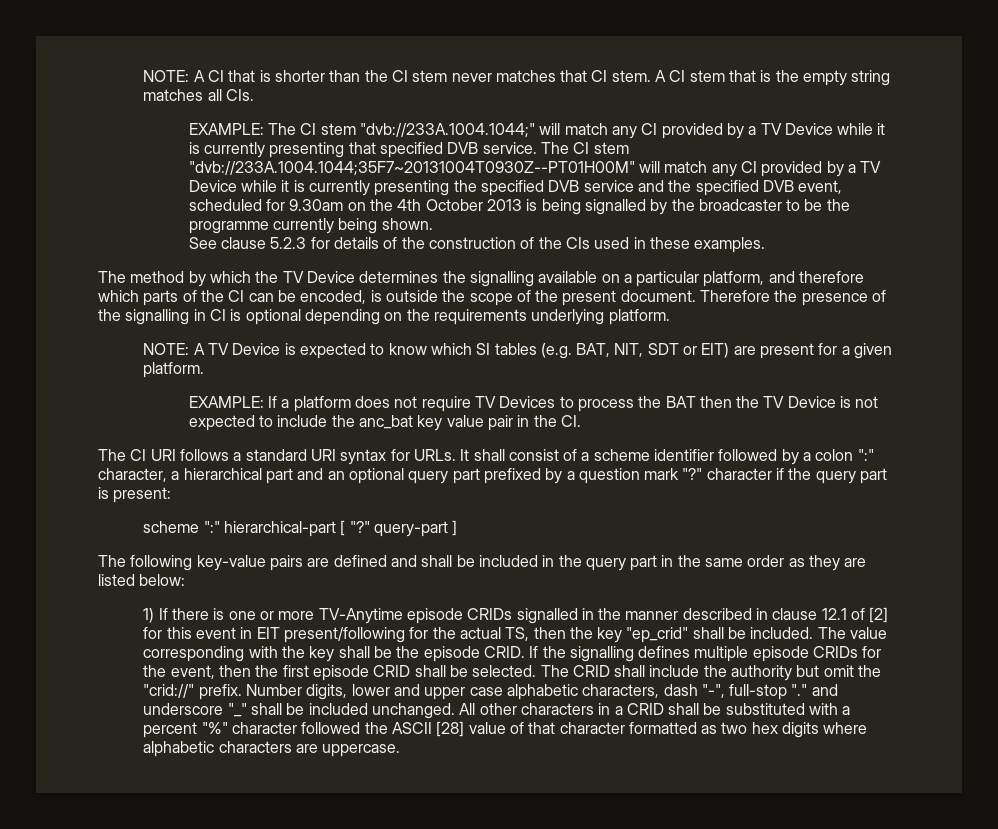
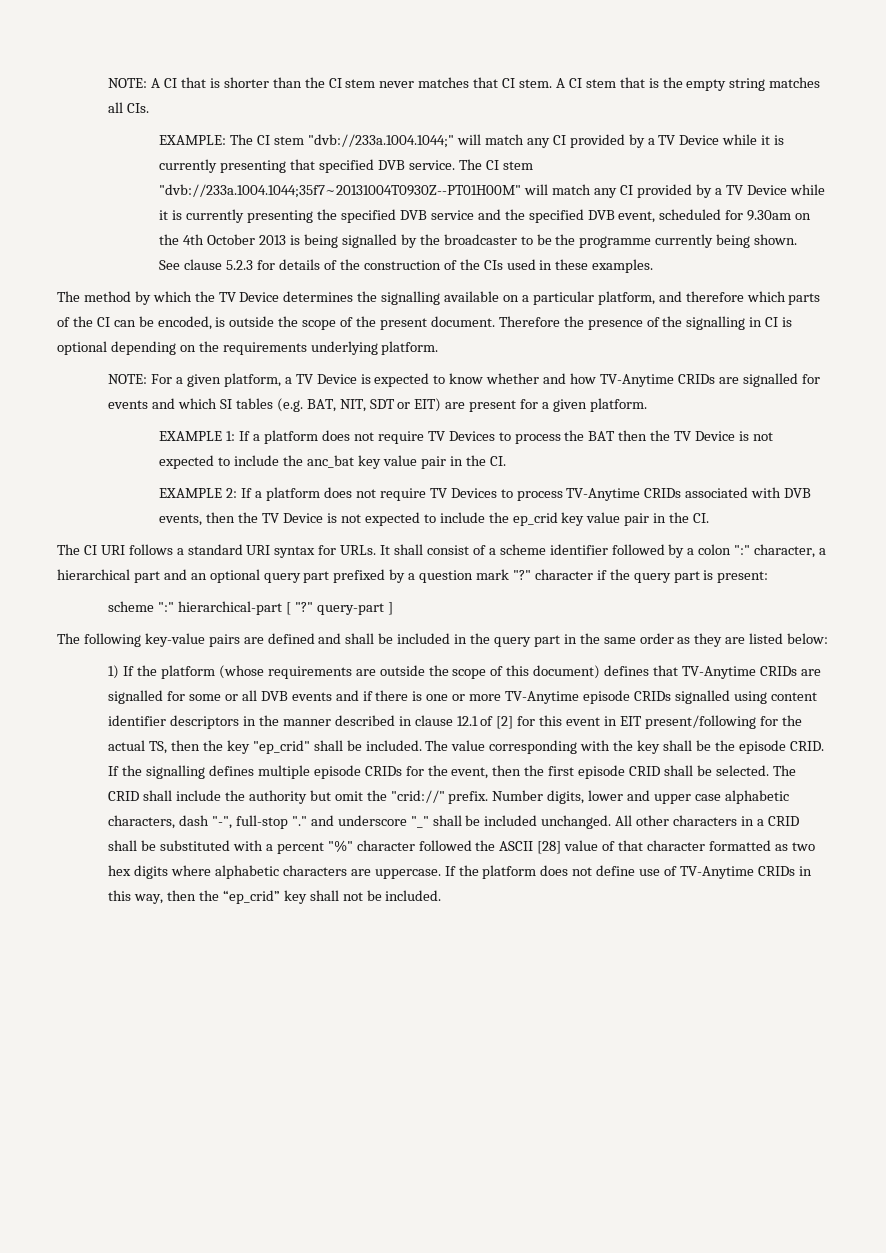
[359,123,535,138] "dvb://233A.1004.1044;" -> [308,134,455,148] "dvb://233a.1004.1044;"
[188,161,635,176] "dvb://233A.1004.1044;35F7~20131004T0930Z--PT01H00M" -> [159,184,522,198] "dvb://233a.1004.1044;35f7~20131004T0930Z--PT01H00M"
[193,343,205,355] A -> [151,373,292,387] For a given platform, a
(427, 349) none -> [486,373,820,387] [108,398,176,409] whether and how TV-Anytime CRIDs are signalled for events and
[188,396,264,408] EXAMPLE: -> [159,431,236,441] EXAMPLE 1:
(581, 421) none -> [159,487,812,501] [159,512,710,526] // EXAMPLE 2: If a platform does not require TV Devices to process TV-Anytime CRIDs associated with DVB events, then the TV Device is not expected to include the ep_crid key value pair in the CI.
(168, 614) none -> [137,665,821,679] [108,690,373,704] the platform (whose requirements are outside the scope of this document) defines that TV-Anytime CRIDs are signalled for some or all DVB events and if
(578, 616) none -> [733,691,817,704] [108,715,240,729] using content identifier descriptors
(401, 750) none -> [444,865,812,879] [108,890,442,904] If the platform does not define use of TV-Anytime CRIDs in this way, then the “ep_crid” key shall not be included.

